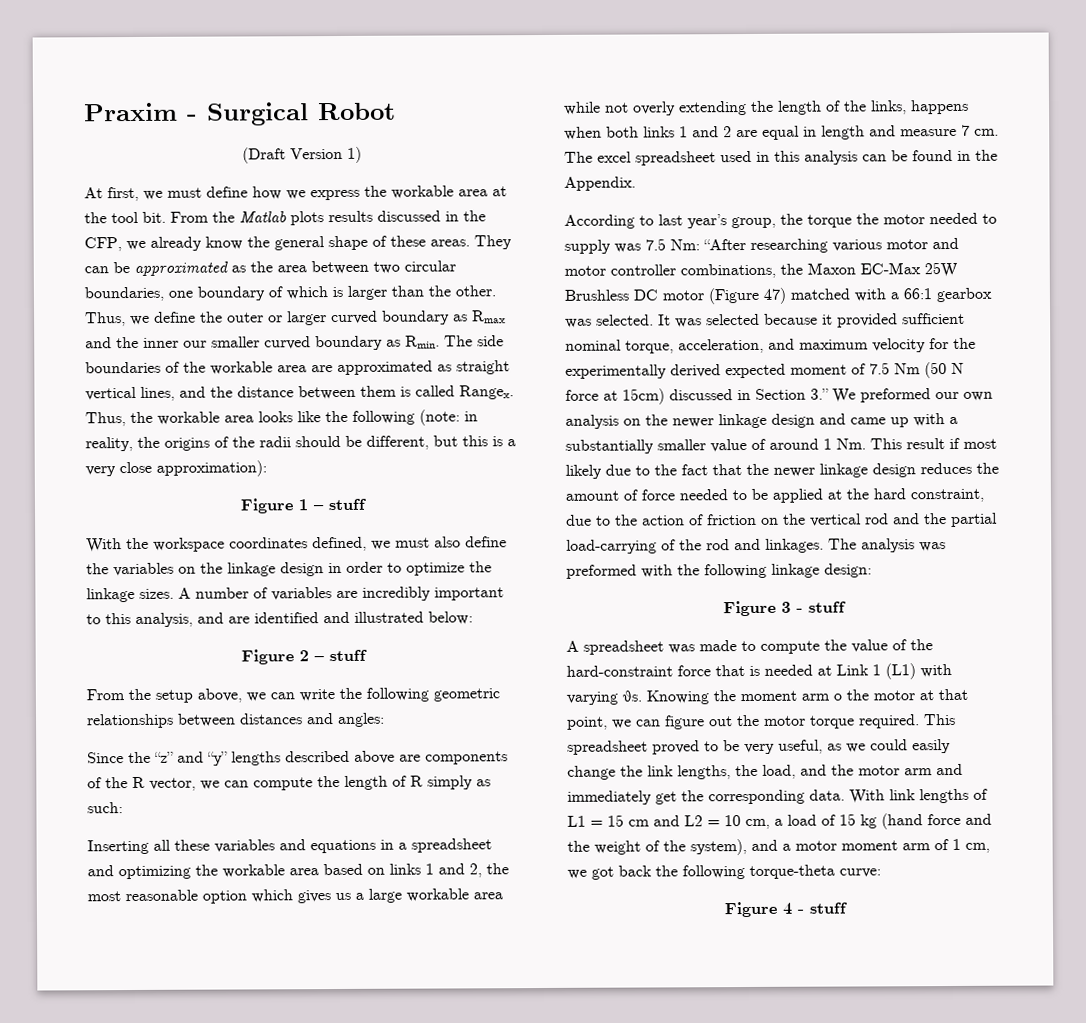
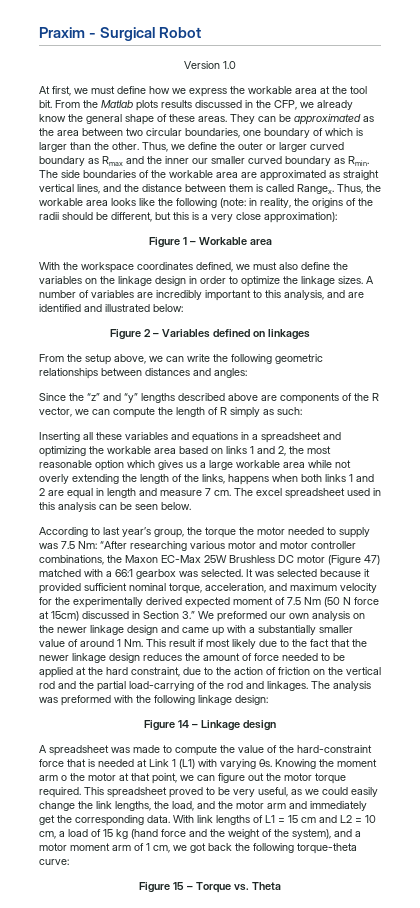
[241,146,362,164] (Draft Version 1) -> [184,61,236,69] Version 1.0
[328,498,366,511] stuff -> [198,237,272,245] Workable area
[329,649,367,662] stuff -> [162,329,310,340] Variables defined on linkages
[912,149,998,162] [564,176,636,191] found in the Appendix. -> [135,502,191,510] seen below.
[780,601,846,613] 3 - stuff -> [178,720,276,731] 14 – Linkage design
[781,902,847,915] 4 - stuff -> [173,882,281,893] 15 – Torque vs. Theta

